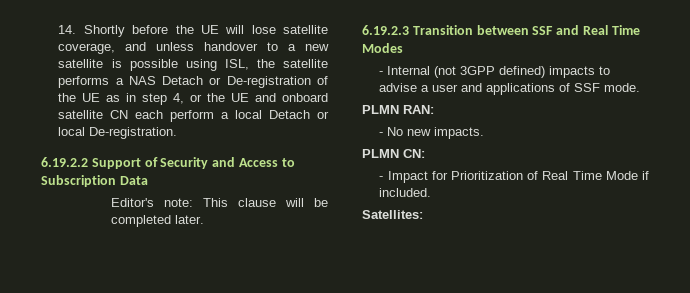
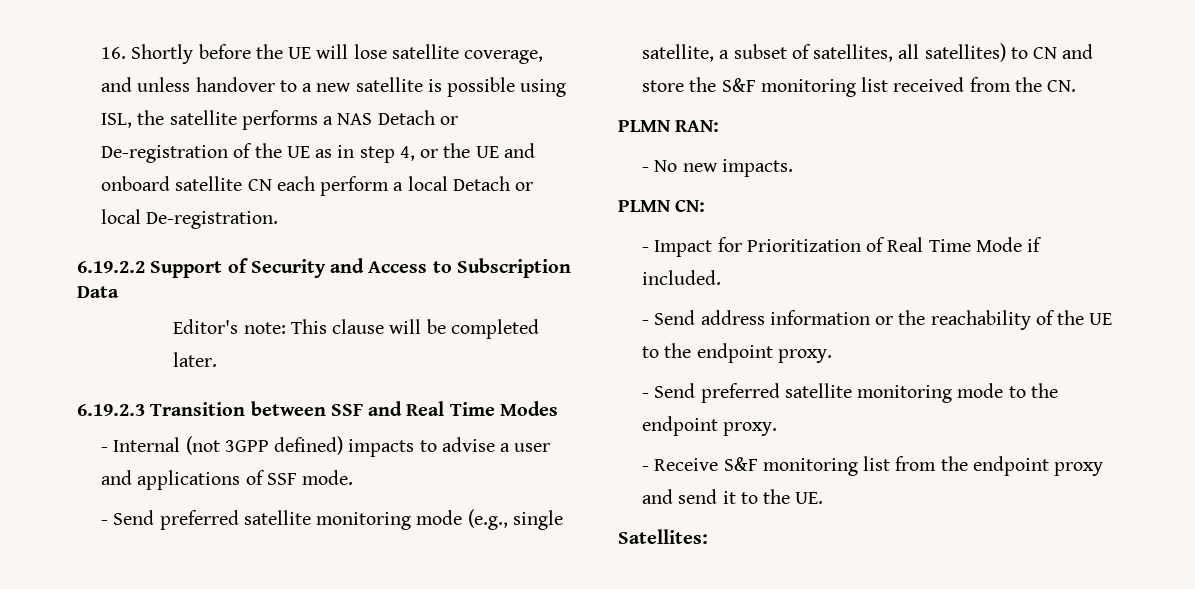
[58,25,77,34] 14. -> [101,47,127,59] 16.
(641, 87) none -> [101,509,563,530] [642,43,1094,62] [642,77,1077,97] // - Send preferred satellite monitoring mode (e.g., single satellite, a subset of satellites, all satellites) to CN and store the S&F monitoring list received from the CN.
(432, 192) none -> [642,310,1113,330] [642,343,832,363] [642,383,1058,403] [642,416,778,436] [642,456,1104,476] [642,489,824,504] // - Send address information or the reachability of the UE to the endpoint proxy. // - Send preferred satellite monitoring mode to the endpoint proxy. // - Receive S&F monitoring list from the endpoint proxy and send it to the UE.

